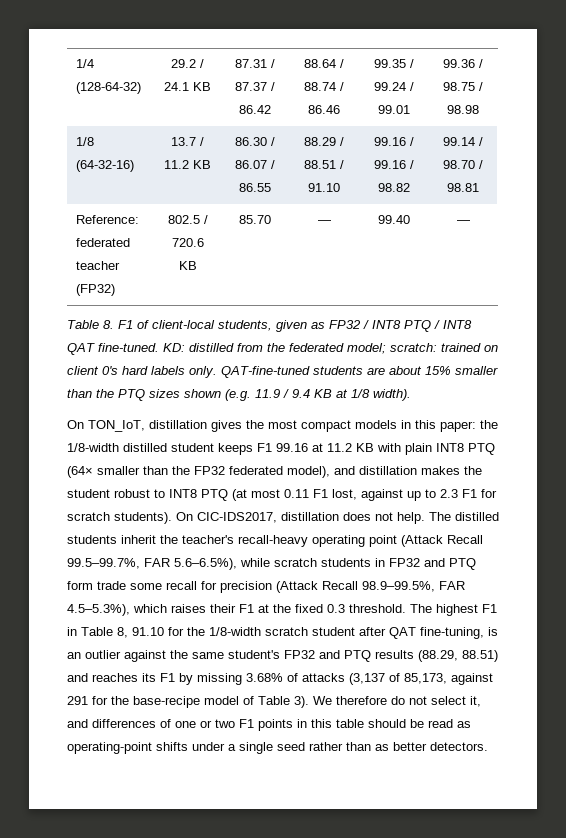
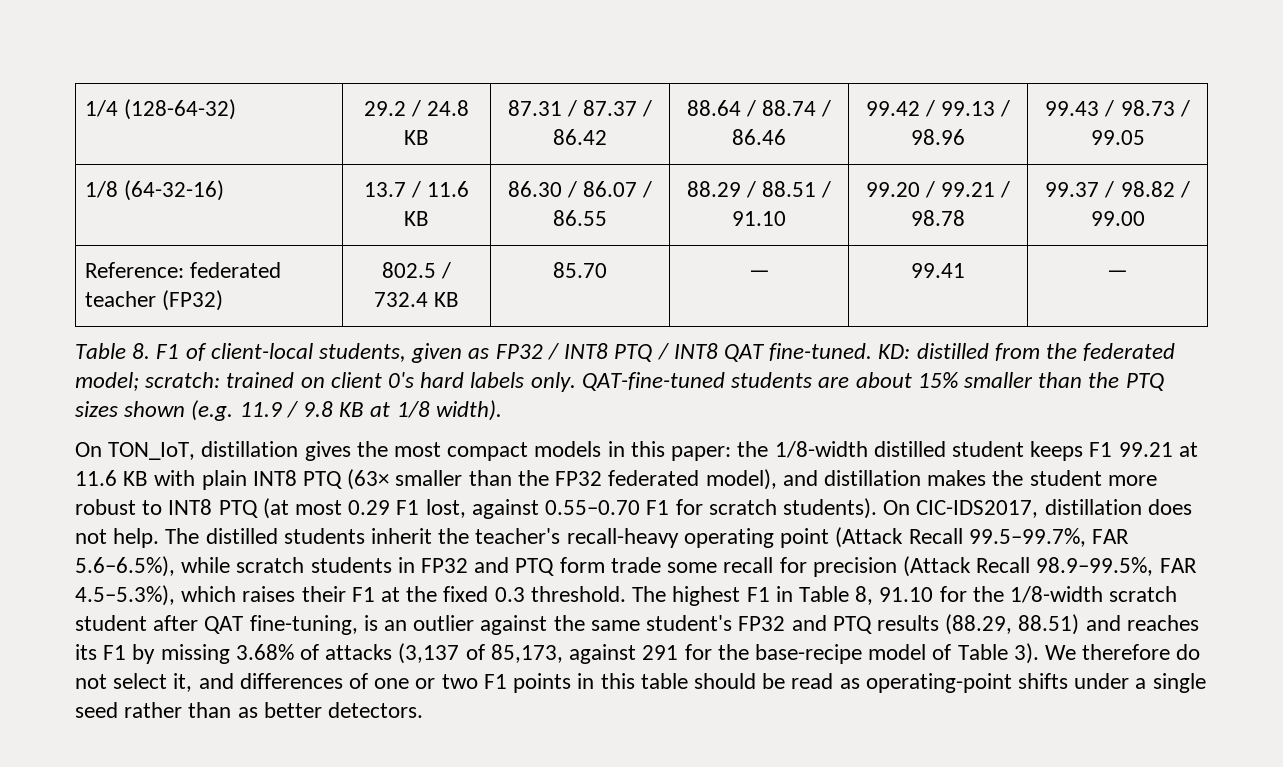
[164,82,189,91] 24.1 -> [427,100,470,116] 24.8
[373,59,414,68] [373,82,414,91] [377,105,410,114] [443,59,483,68] [443,82,483,91] [447,105,479,114] 99.35 / 99.24 / 99.01 | 99.36 / 98.75 / 98.98 -> [865,100,1011,117] [911,129,966,145] [1045,100,1190,117] [1090,130,1145,145] 99.42 / 99.13 / 98.96 | 99.43 / 98.73 / 99.05
[164,160,189,169] 11.2 -> [427,181,470,197] 11.6
[373,137,414,146] [373,160,414,169] [377,183,410,192] [443,137,483,146] [443,160,483,169] [447,183,479,192] 99.16 / 99.16 / 98.82 | 99.14 / 98.70 / 98.81 -> [865,181,1011,198] [911,210,966,226] [1045,181,1190,198] [1090,211,1145,226] 99.20 / 99.21 / 98.78 | 99.37 / 98.82 / 99.00
[171,238,204,247] 720.6 -> [373,292,428,307] 732.4
[377,215,410,224] 99.40 -> [911,263,966,278] 99.41
[292,389,310,398] 9.4 -> [303,401,334,417] 9.8
[276,443,352,452] 99.16 at 11.2 -> [1118,442,1198,457] [75,470,117,486] 99.21 at 11.6
[67,466,93,478] (64× -> [347,469,390,490] (63×
(110, 493) none -> [1107,475,1157,486] more
[284,489,309,498] 0.11 -> [348,500,391,515] 0.29
[407,489,458,501] up to 2.3 -> [545,500,641,515] 0.55–0.70

